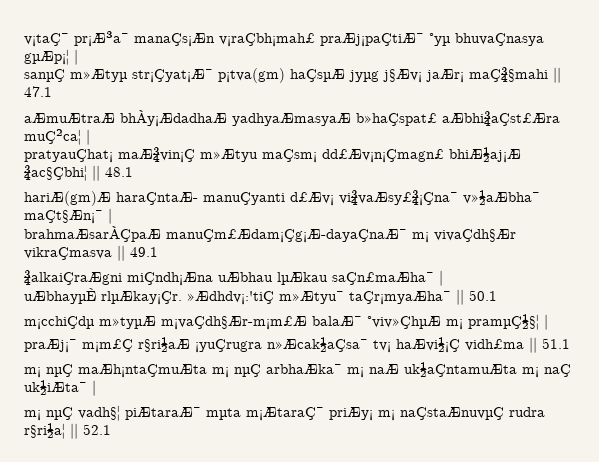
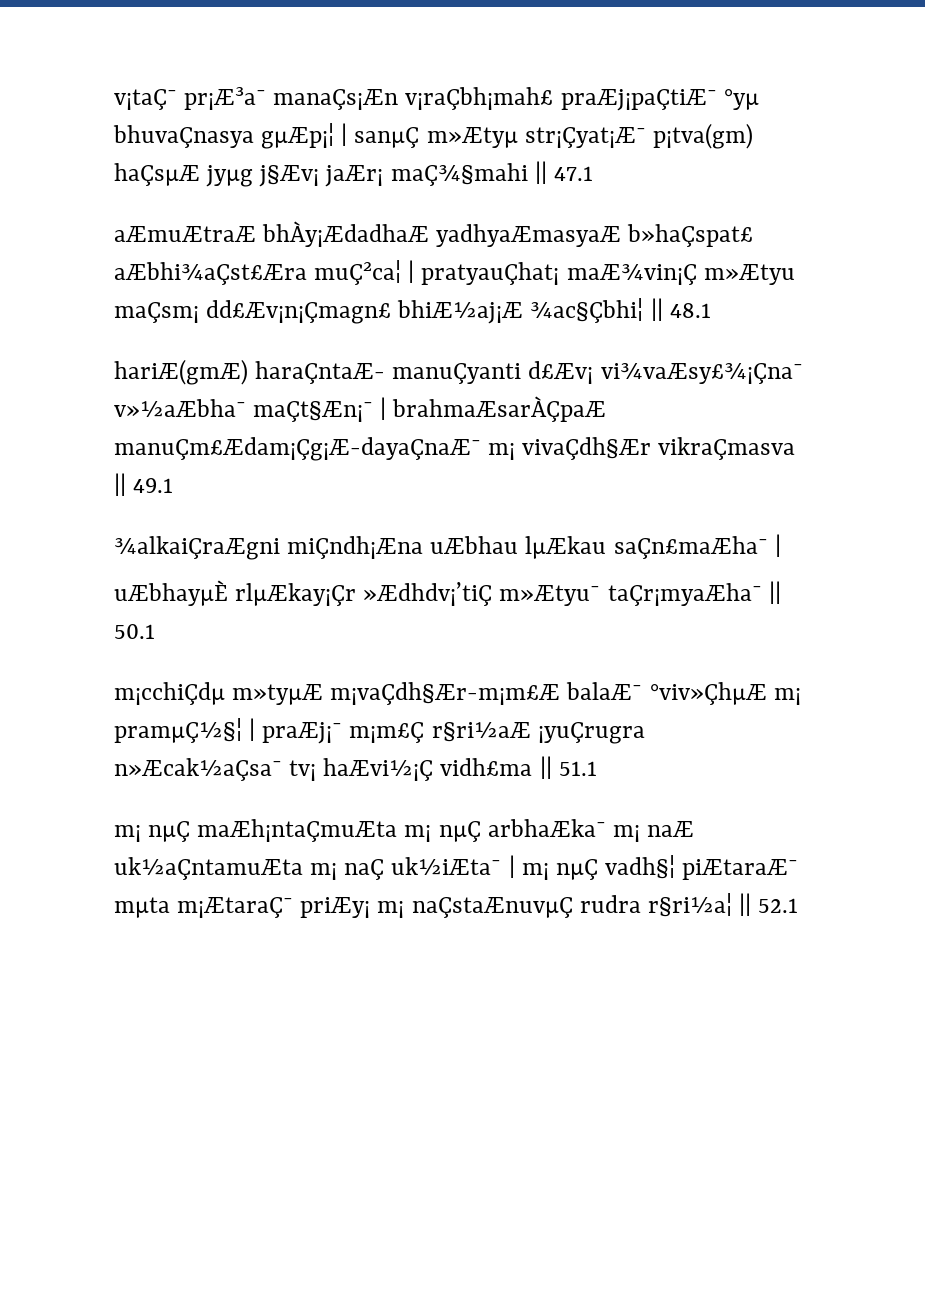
(78, 57) // -> (348, 134) none
(90, 137) // -> (415, 271) none
[24,191,111,206] hariÆ(gm)Æ -> [114,359,248,385] hariÆ(gmÆ)
(112, 216) // -> (387, 408) none
[101,291,274,305] rlµÆkay¡Çr. »Ædhdv¡:'tiÇ -> [235,582,493,606] rlµÆkay¡Çr »Ædhdv¡’tiÇ
(548, 322) // -> (256, 729) none
(96, 388) // -> (515, 866) none

